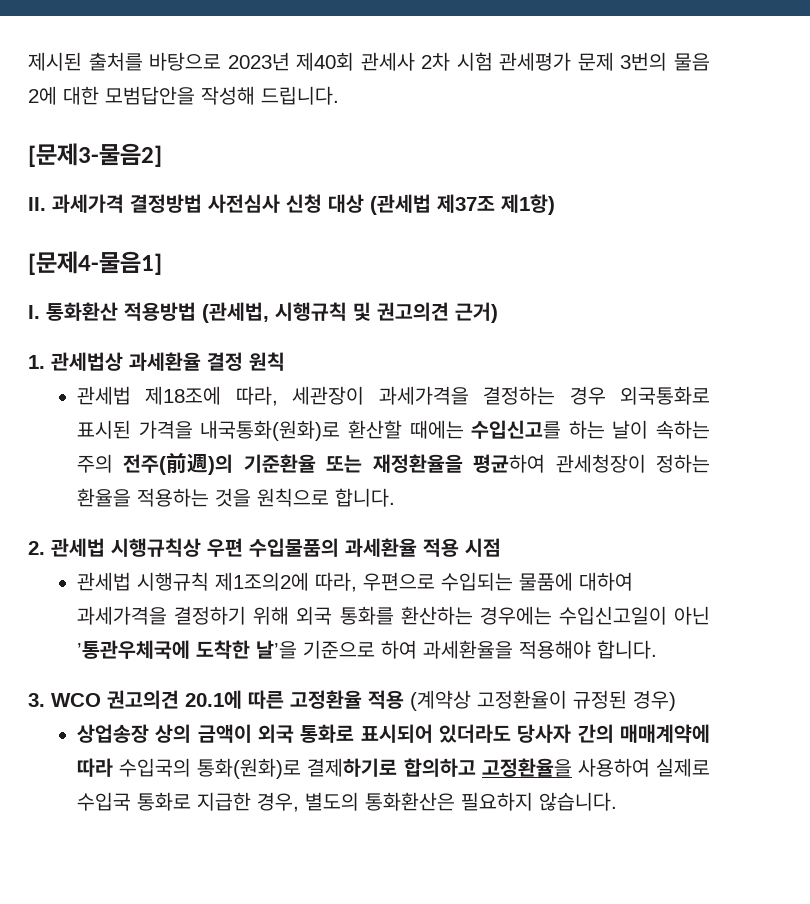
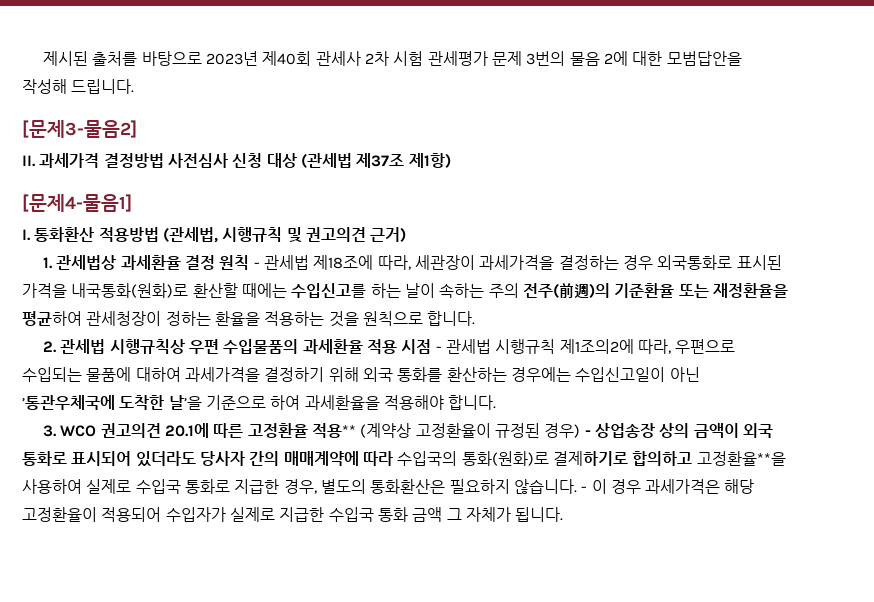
(285, 361) // -> [253,262,260,268] -
(501, 547) // -> [435,346,442,352] -
[368,690,404,709] 적용 -> [311,423,356,438] 적용**
(676, 700) // -> [584,430,591,436] -
[481,758,572,777] 고정환율을 -> [696,451,786,466] 고정환율**을
(617, 801) none -> [581,479,755,494] [22,507,564,522] - 이 경우 과세가격은 해당 고정환율이 적용되어 수입자가 실제로 지급한 수입국 통화 금액 그 자체가 됩니다.

